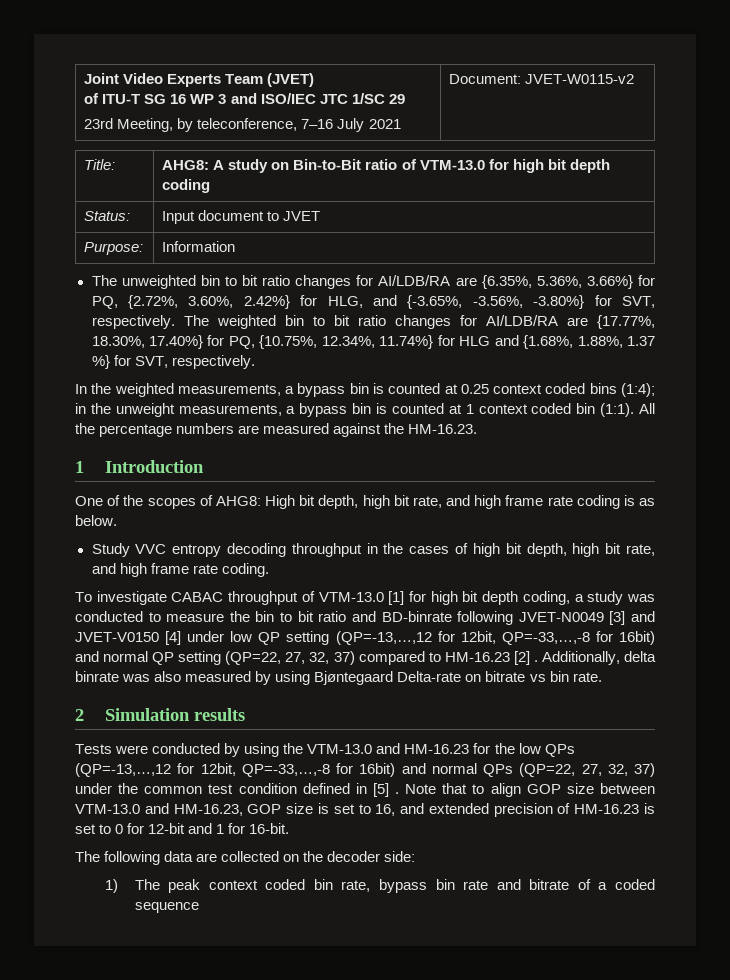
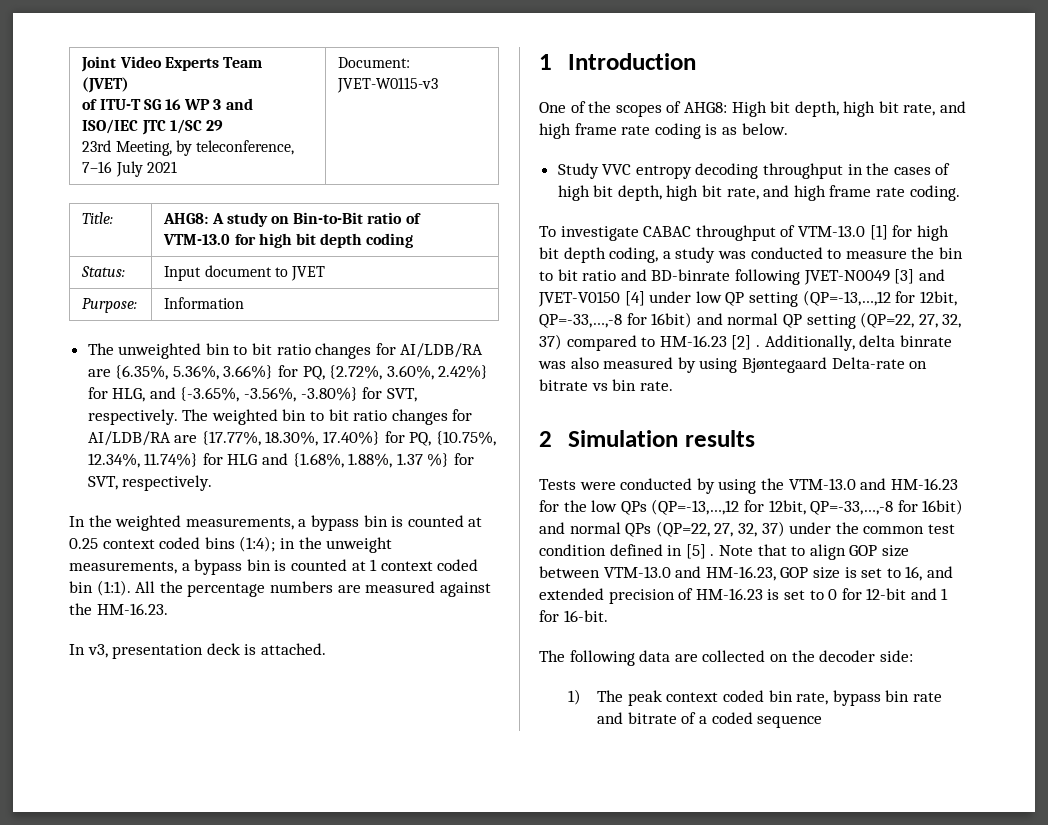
[525,74,635,84] JVET-W0115-v2 -> [337,77,439,93] JVET-W0115-v3
(478, 429) none -> [69,643,326,659] // In v3, presentation deck is attached.

